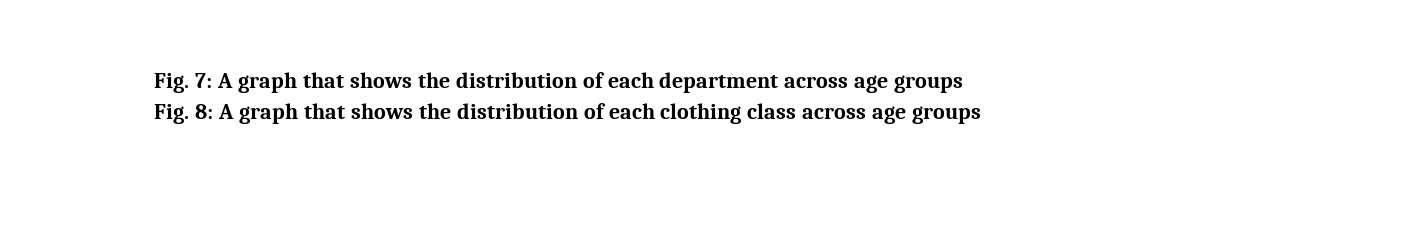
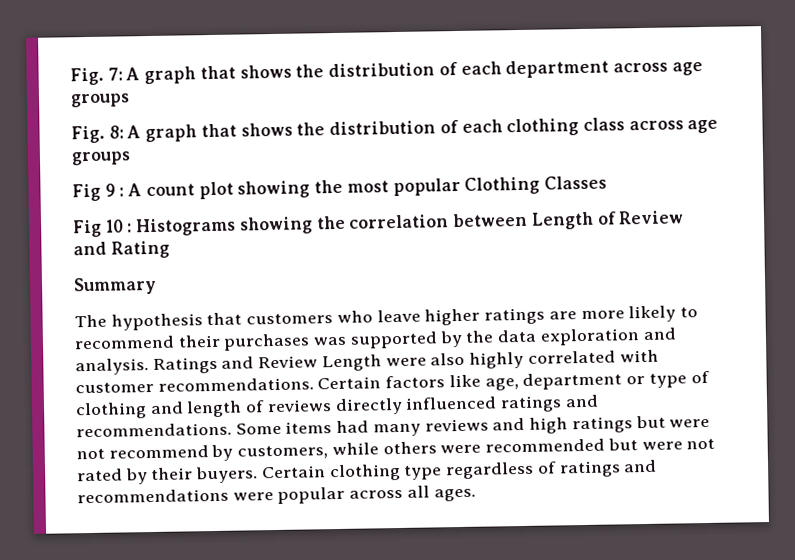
(982, 115) none -> [72,175,607,202] [72,210,685,238] [73,240,170,259] [73,276,157,296] [74,305,698,331] [74,327,677,351] [75,349,659,376] [75,370,710,394] [75,394,599,420] [76,415,711,438] [76,438,716,462] [77,459,658,485] [77,485,476,504] // Fig 9 : A count plot showing the most popular Clothing Classes // Fig 10 : Histograms showing the correlation between Length of Review and Rating // Summary // The hypothesis that customers who leave higher ratings are more likely to recommend their purchases was supported by the data exploration and analysis. Ratings and Review Length were also highly correlated with customer recommendations. Certain factors like age, department or type of clothing and length of reviews directly influenced ratings and recommendations. Some items had many reviews and high ratings but were not recommend by customers, while others were recommended but were not rated by their buyers. Certain clothing type regardless of ratings and recommendations were popular across all ages.

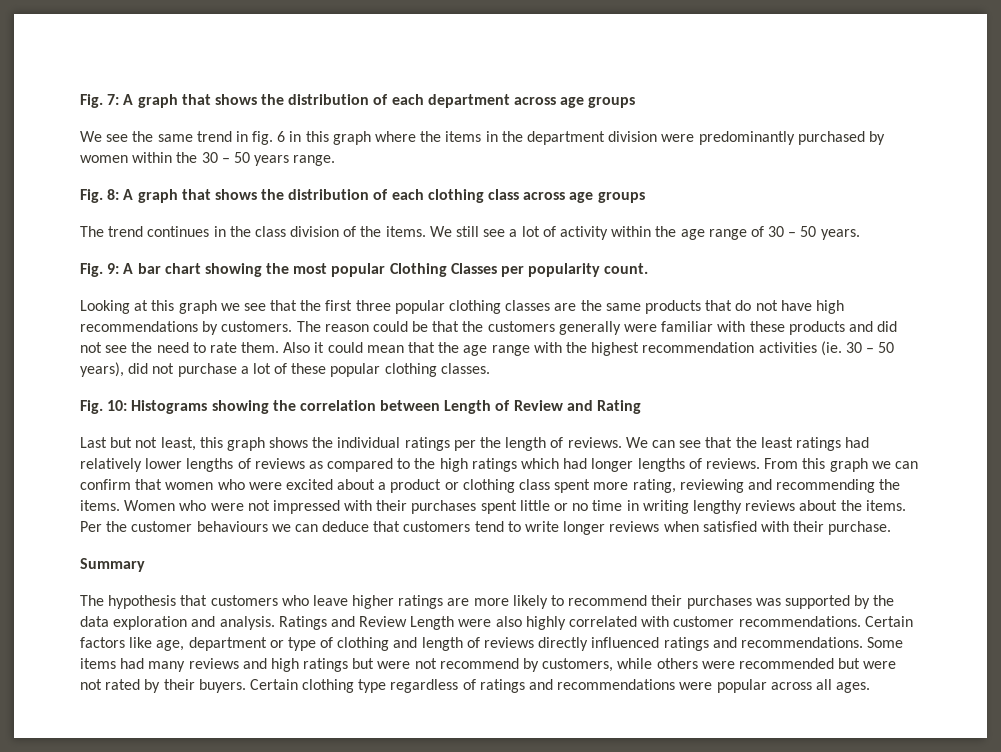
(130, 100) none -> [80,131,885,145] [80,152,336,166] // We see the same trend in fig. 6 in this graph where the items in the department division were predominantly purchased by women within the 30 – 50 years range.
[72,181,234,202] Fig 9 : A count plot -> [80,226,860,240] [80,263,201,277] The trend continues in the class division of the items. We still see a lot of activity within the age range of 30 – 50 years. // Fig. 9: A bar chart
[72,219,133,238] // Fig 10 : -> [501,263,649,277] [80,300,844,314] [80,321,898,335] [80,341,895,356] [80,362,490,377] [80,400,128,414] per popularity count. // Looking at this graph we see that the first three popular clothing classes are the same products that do not have high recommendations by customers. The reason could be that the customers generally were familiar with these products and did not see the need to rate them. Also it could mean that the age range with the highest recommendation activities (ie. 30 – 50 years), did not purchase a lot of these popular clothing classes. // Fig. 10:
(170, 249) none -> [80,437,870,451] [80,458,918,472] [80,479,901,493] [80,500,906,514] [80,521,892,535] // Last but not least, this graph shows the individual ratings per the length of reviews. We can see that the least ratings had relatively lower lengths of reviews as compared to the high ratings which had longer lengths of reviews. From this graph we can confirm that women who were excited about a product or clothing class spent more rating, reviewing and recommending the items. Women who were not impressed with their purchases spent little or no time in writing lengthy reviews about the items. Per the customer behaviours we can deduce that customers tend to write longer reviews when satisfied with their purchase.

